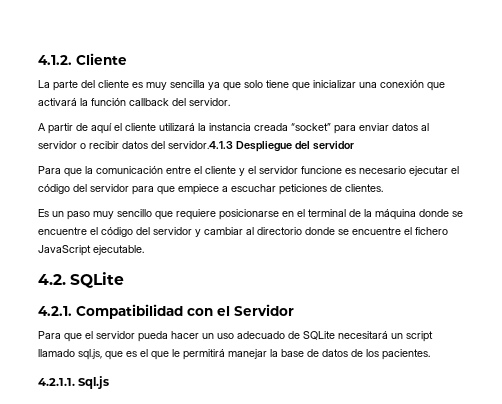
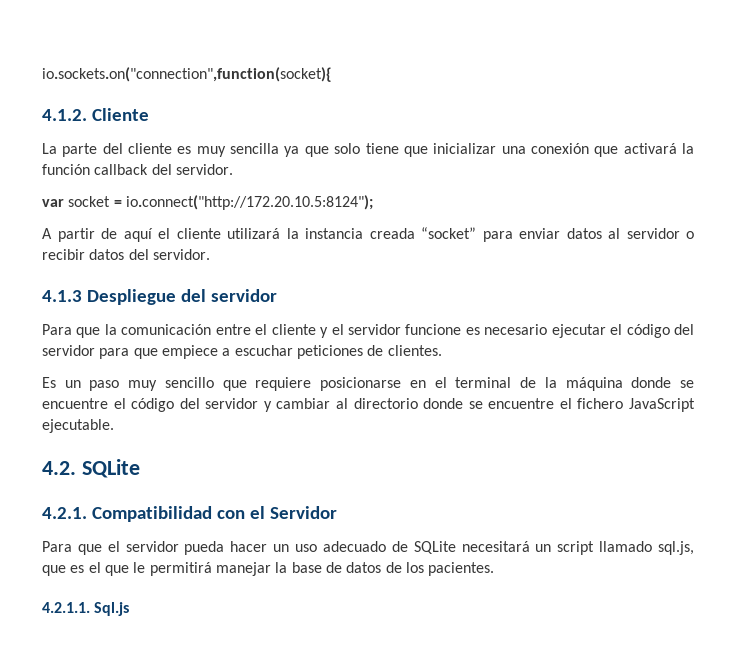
(38, 60) none -> [42,67,332,82] io.sockets.on("connection",function(socket){ //
(230, 102) none -> [42,195,373,210] // var socket = io.connect("http://172.20.10.5:8124");
[168,141,233,149] servidor.4.1.3 -> [152,249,210,260] [42,290,82,302] servidor. // 4.1.3

